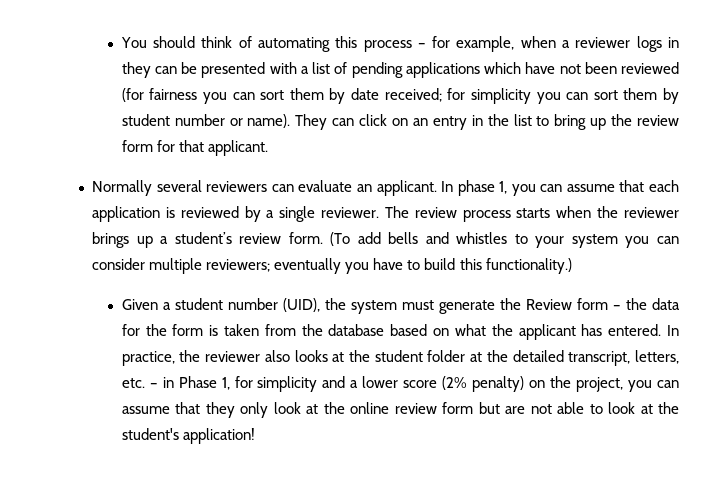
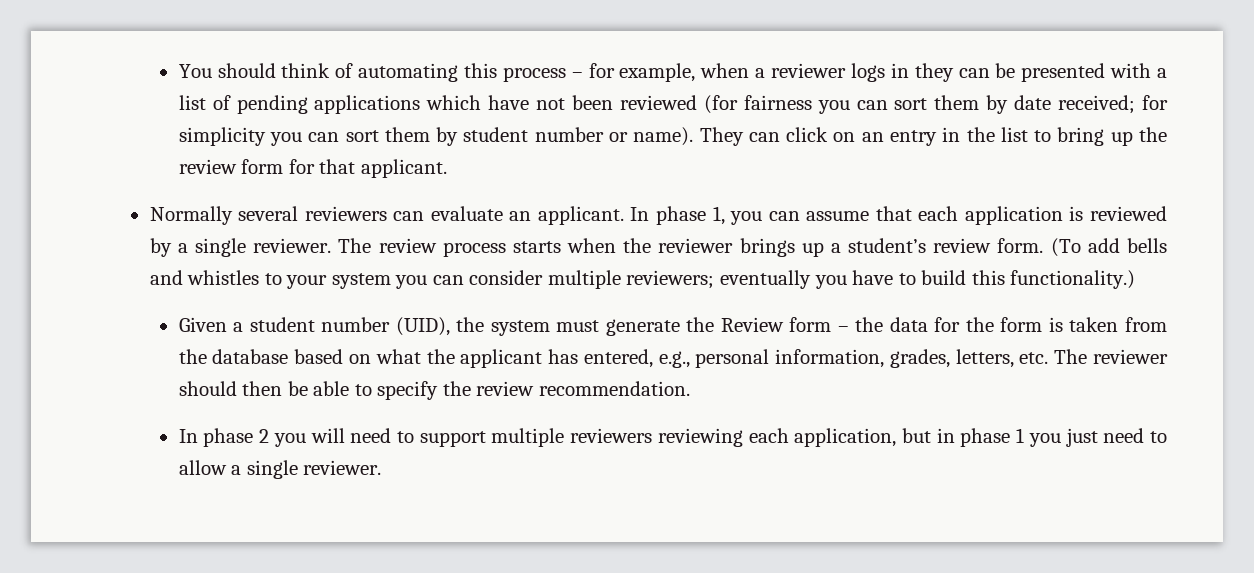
[608,324,679,336] [121,350,679,366] [121,376,680,392] [121,402,679,418] [121,428,255,444] entered. In practice, the reviewer also looks at the student folder at the detailed transcript, letters, etc. – in Phase 1, for simplicity and a lower score (2% penalty) on the project, you can assume that they only look at the online review form but are not able to look at the student's application! -> [583,349,1168,368] [178,381,690,400] [178,428,1167,447] [178,460,382,479] entered, e.g., personal information, grades, letters, etc. The reviewer should then be able to specify the review recommendation. // In phase 2 you will need to support multiple reviewers reviewing each application, but in phase 1 you just need to allow a single reviewer.

